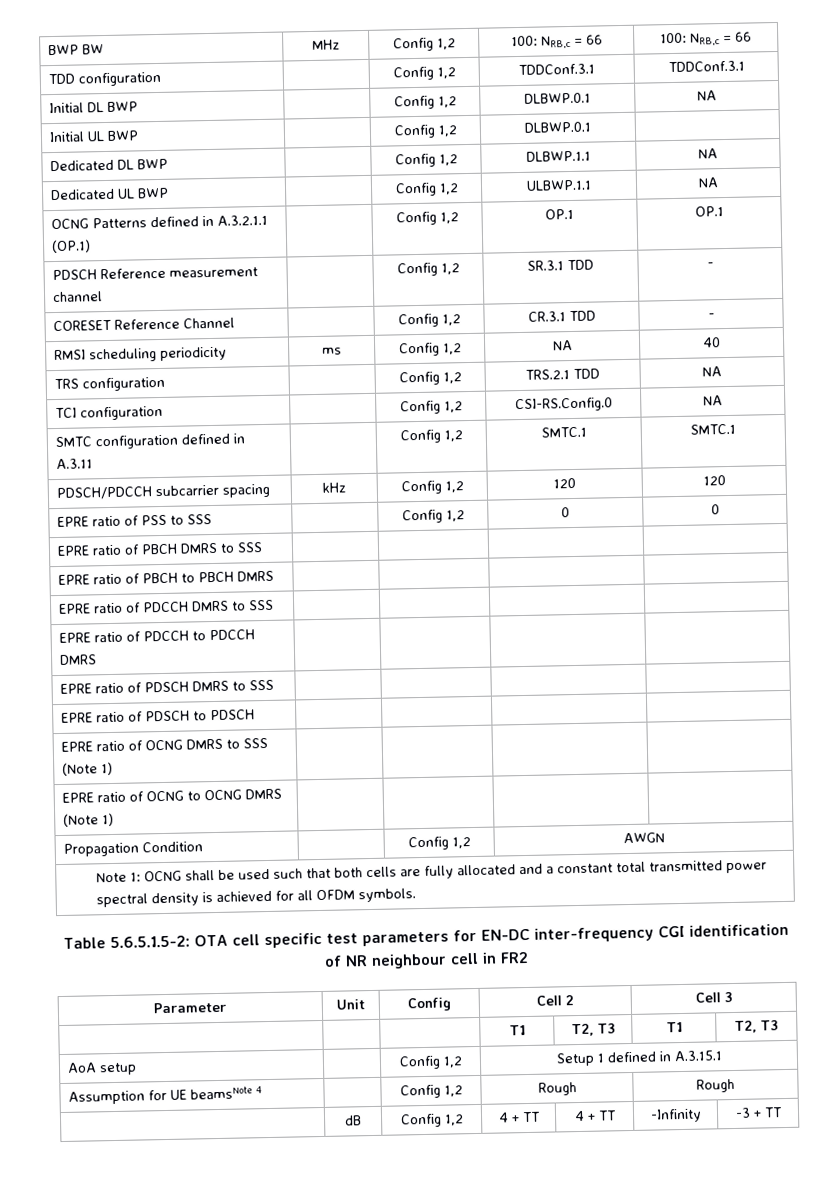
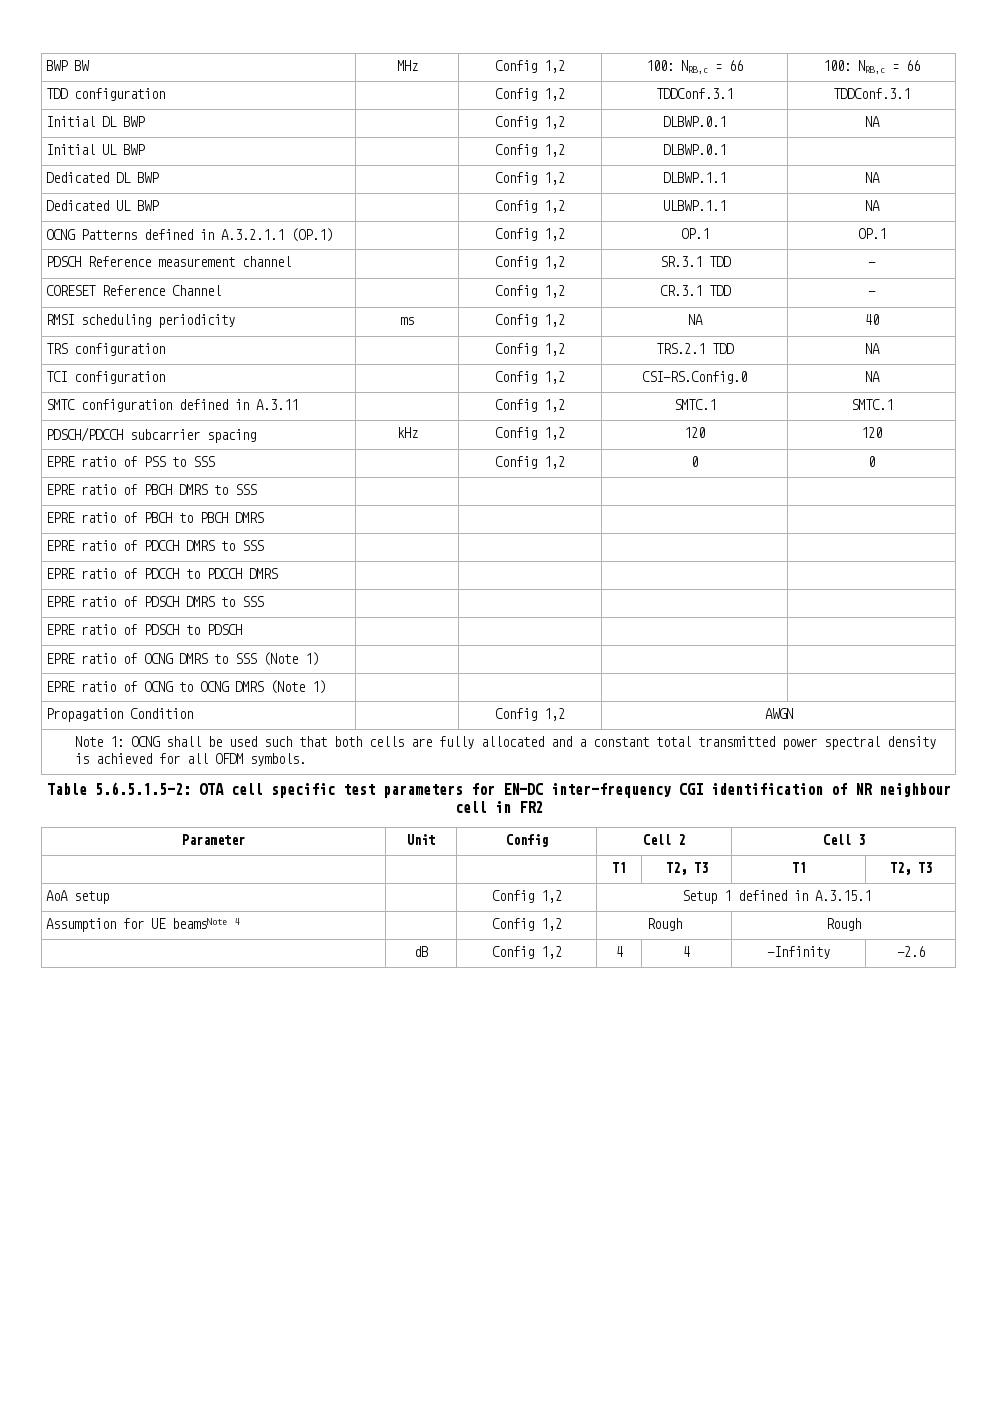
[511,1111,540,1123] [573,1110,616,1122] + TT | 4 + TT -> [683,946,690,957] | 4
[734,1107,782,1118] -3 + TT -> [896,946,925,957] -2.6

